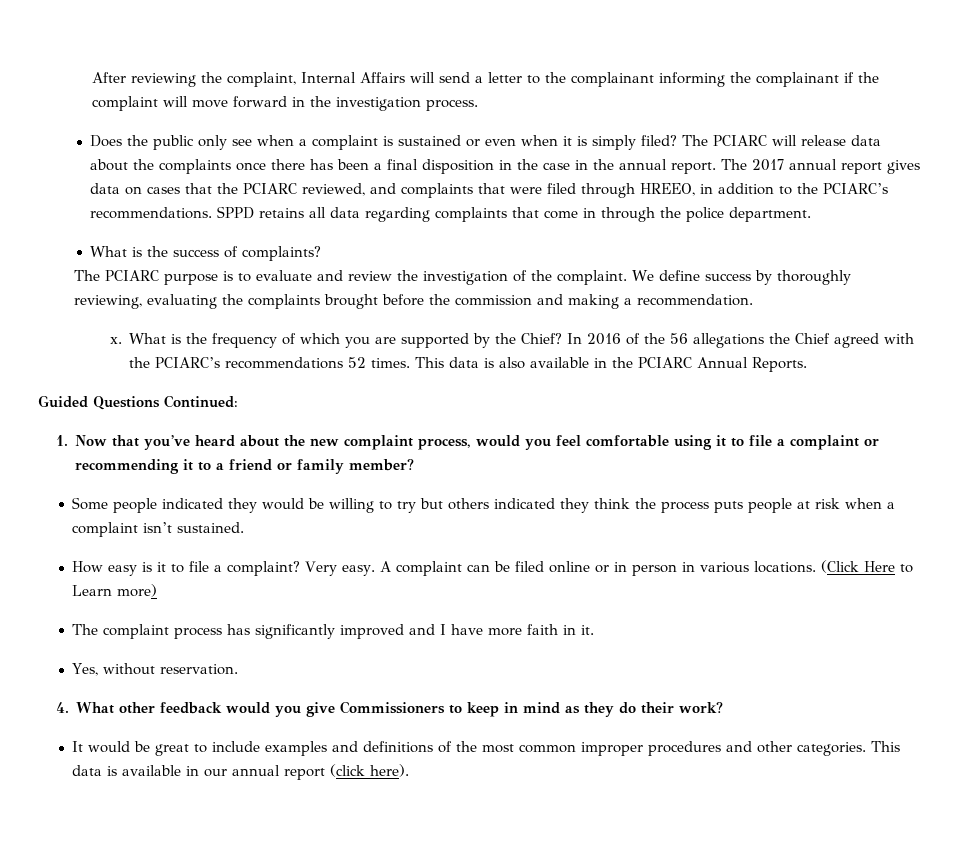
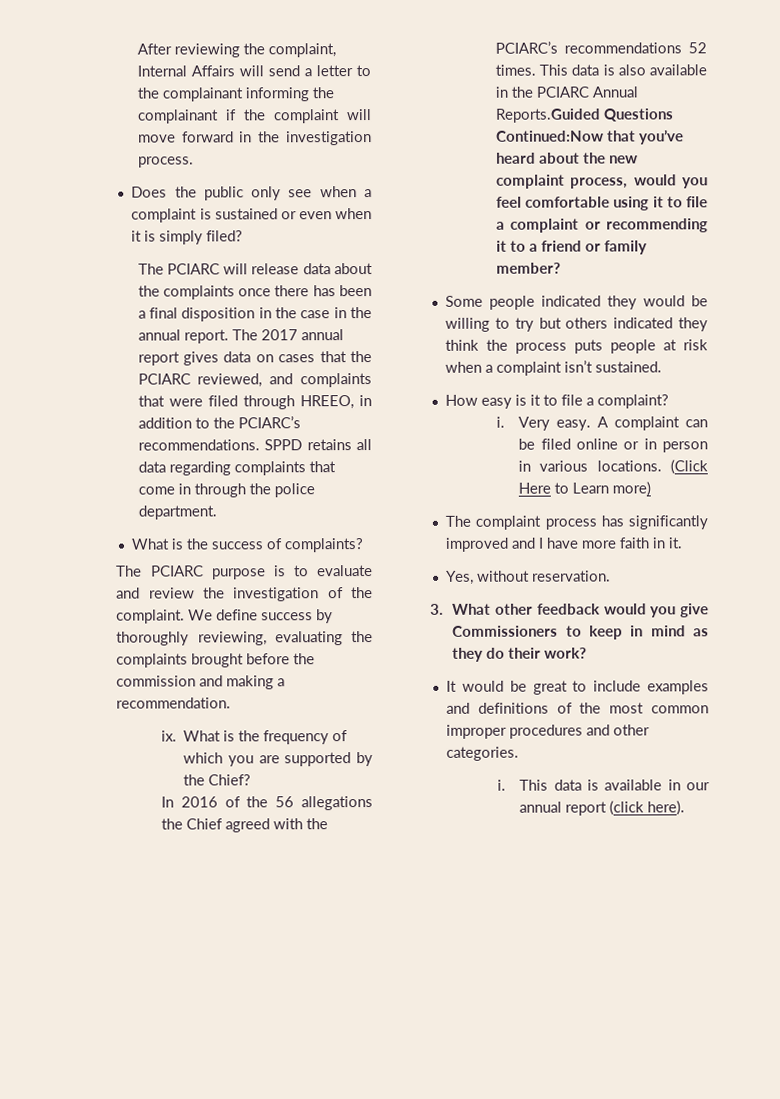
(678, 140) none -> (244, 236) //
[109,337,122,344] x. -> [160,730,177,742] ix.
(563, 338) none -> (252, 780) //
[752,357,808,372] [38,395,238,410] [55,435,108,446] Reports. // Guided Questions Continued: // 1. Now -> [495,108,674,123] [495,130,604,142] Reports.Guided Questions Continued:Now
(301, 568) none -> [495,416,505,428] // i.
[55,702,69,713] 4. -> [430,603,445,615] 3.
(867, 749) none -> [496,779,506,791] // i.

